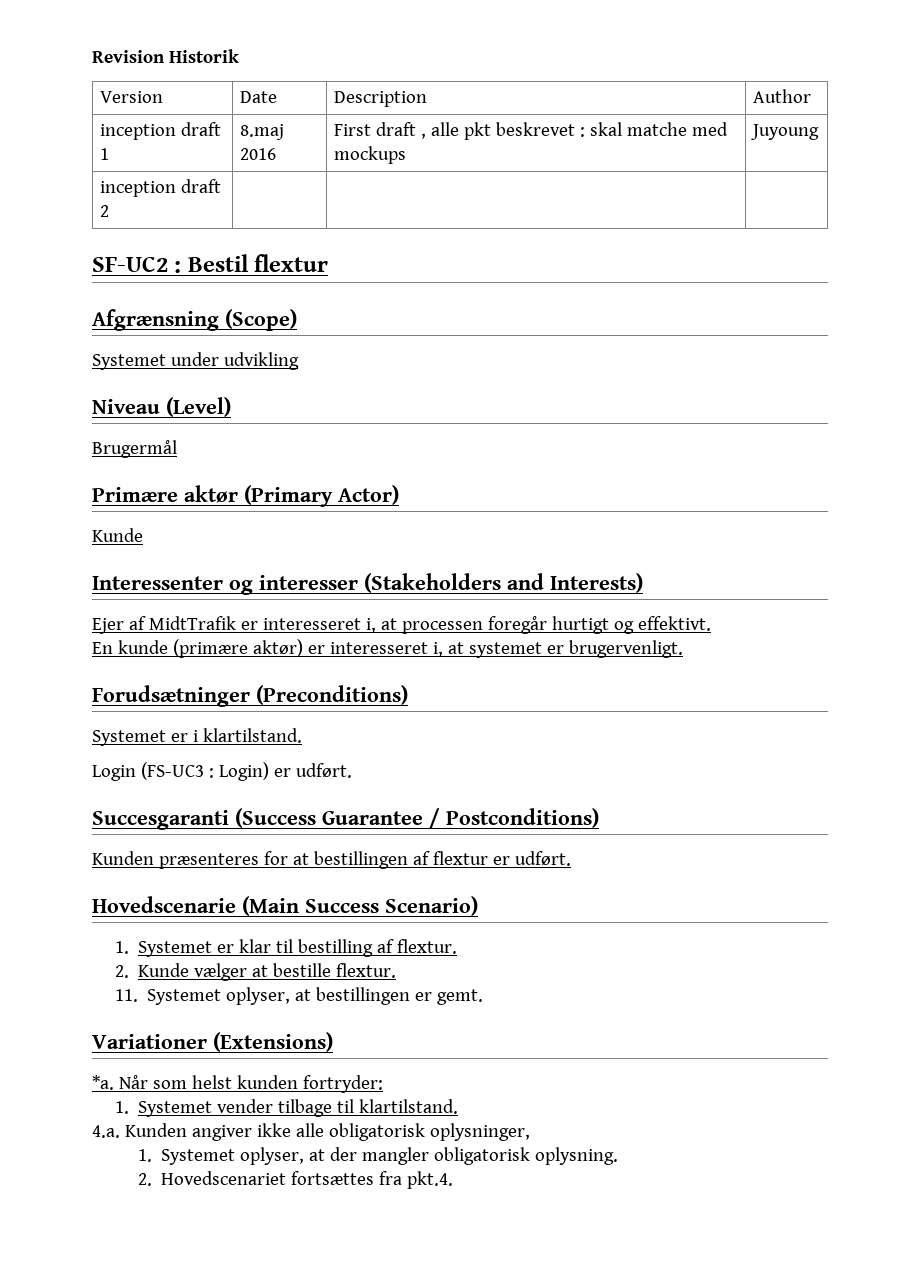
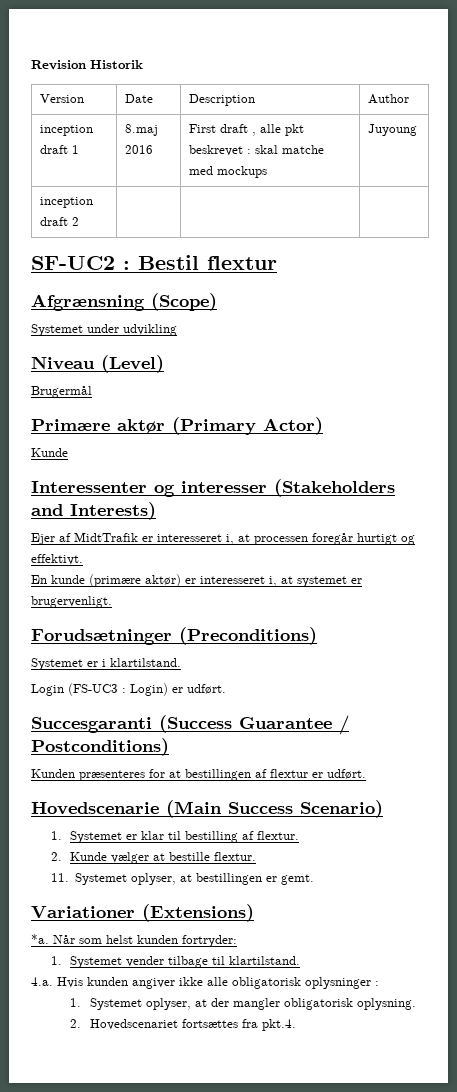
[124,1123,187,1137] Kunden -> [57,977,128,988] Hvis kunden
[429,1123,530,1141] oplysninger, -> [305,977,379,989] oplysninger :

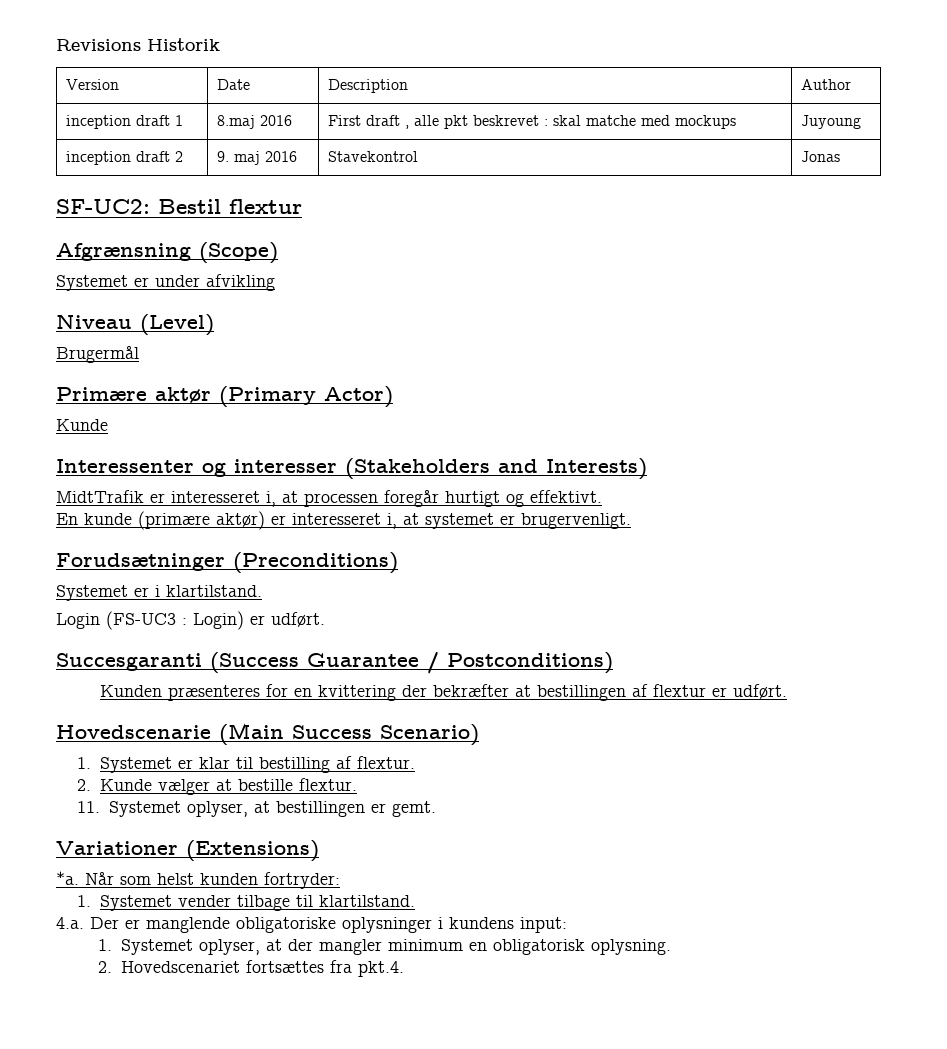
[31,60,86,70] Revision -> [56,39,141,51] Revisions
[31,256,130,270] | | // SF-UC2 : -> [217,151,298,165] [328,151,419,162] [801,151,841,162] [56,199,150,214] 9. maj 2016 | Stavekontrol | Jonas // SF-UC2:
[87,324,177,336] under udvikling -> [134,274,275,291] er under afvikling
[31,533,71,545] Ejer af -> (647, 469) none
(165, 773) none -> [294,684,510,701] en kvittering der bekræfter
[57,977,379,989] Hvis kunden angiver ikke alle obligatorisk oplysninger : -> [90,917,567,933] Der er manglende obligatoriske oplysninger i kundens input:
(280, 1004) none -> [387,939,487,951] minimum en

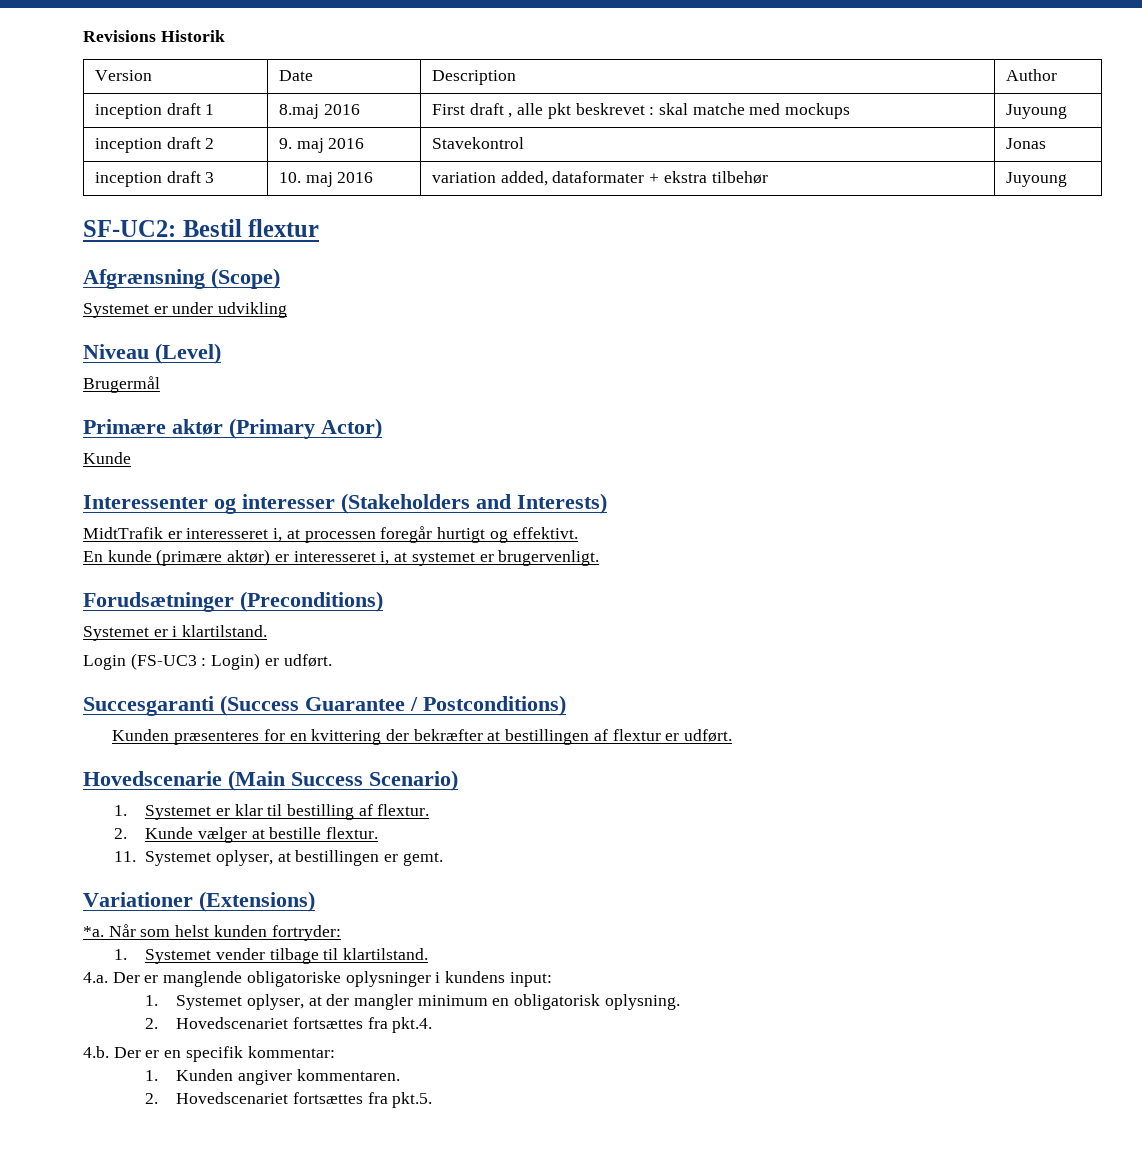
(841, 156) none -> [94,171,215,187] [278,172,374,187] [431,171,768,186] [1005,172,1067,187] // inception draft 3 | 10. maj 2016 | variation added, dataformater + ekstra tilbehør | Juyoung
[206,274,275,291] afvikling -> [218,302,288,318] udvikling
(404, 969) none -> [83,1046,335,1062] [145,1069,400,1085] [145,1092,433,1108] // 4.b. Der er en specifik kommentar: // 1. Kunden angiver kommentaren. // 2. Hovedscenariet fortsættes fra pkt.5.

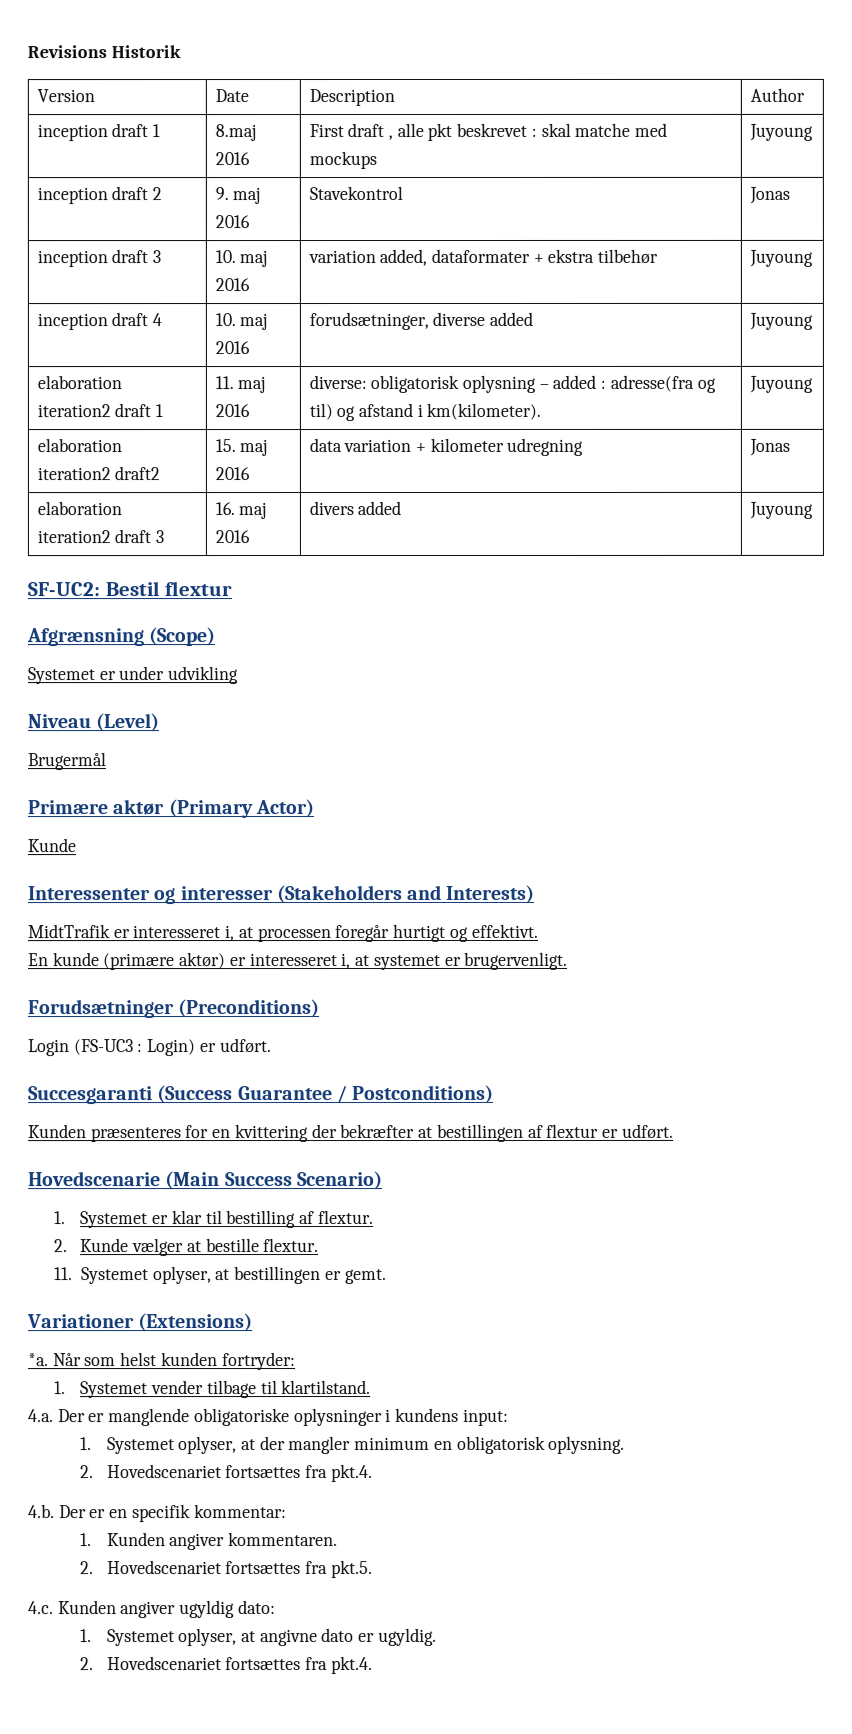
(1067, 179) none -> [36,312,162,331] [214,313,269,331] [214,341,250,355] [308,311,533,331] [748,312,813,330] [36,375,122,390] [36,403,163,418] [214,376,267,394] [214,404,250,418] [308,374,716,394] [308,402,542,422] [748,375,813,393] [36,438,122,453] [36,466,161,481] [214,439,269,457] [214,467,250,481] [308,437,584,456] [748,438,790,456] [36,501,122,516] [36,529,164,544] [214,502,268,520] [214,530,250,544] [308,501,402,516] [748,501,813,519] // inception draft 4 | 10. maj 2016 | forudsætninger, diverse added | Juyoung // elaboration iteration2 draft 1 | 11. maj 2016 | diverse: obligatorisk oplysning – added : adresse(fra og til) og afstand i km(kilometer). | Juyoung // elaboration iteration2 draft2 | 15. maj 2016 | data variation + kilometer udregning | Jonas // elaboration iteration2 draft 3 | 16. maj 2016 | divers added | Juyoung
[83,625,268,641] // Systemet er i klartilstand. -> (321, 1009) none
(433, 1100) none -> [28,1600,276,1619] [80,1627,437,1647] [80,1656,373,1675] // 4.c. Kunden angiver ugyldig dato: // 1. Systemet oplyser, at angivne dato er ugyldig. // 2. Hovedscenariet fortsættes fra pkt.4.

